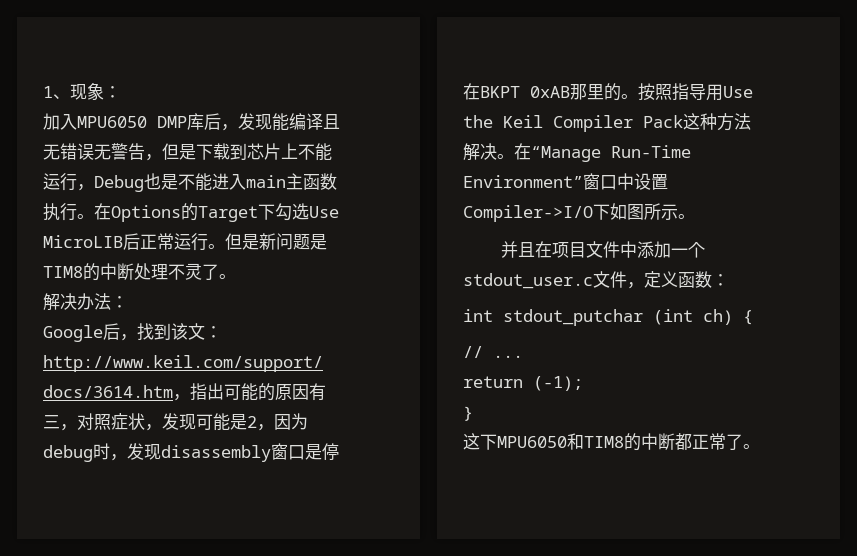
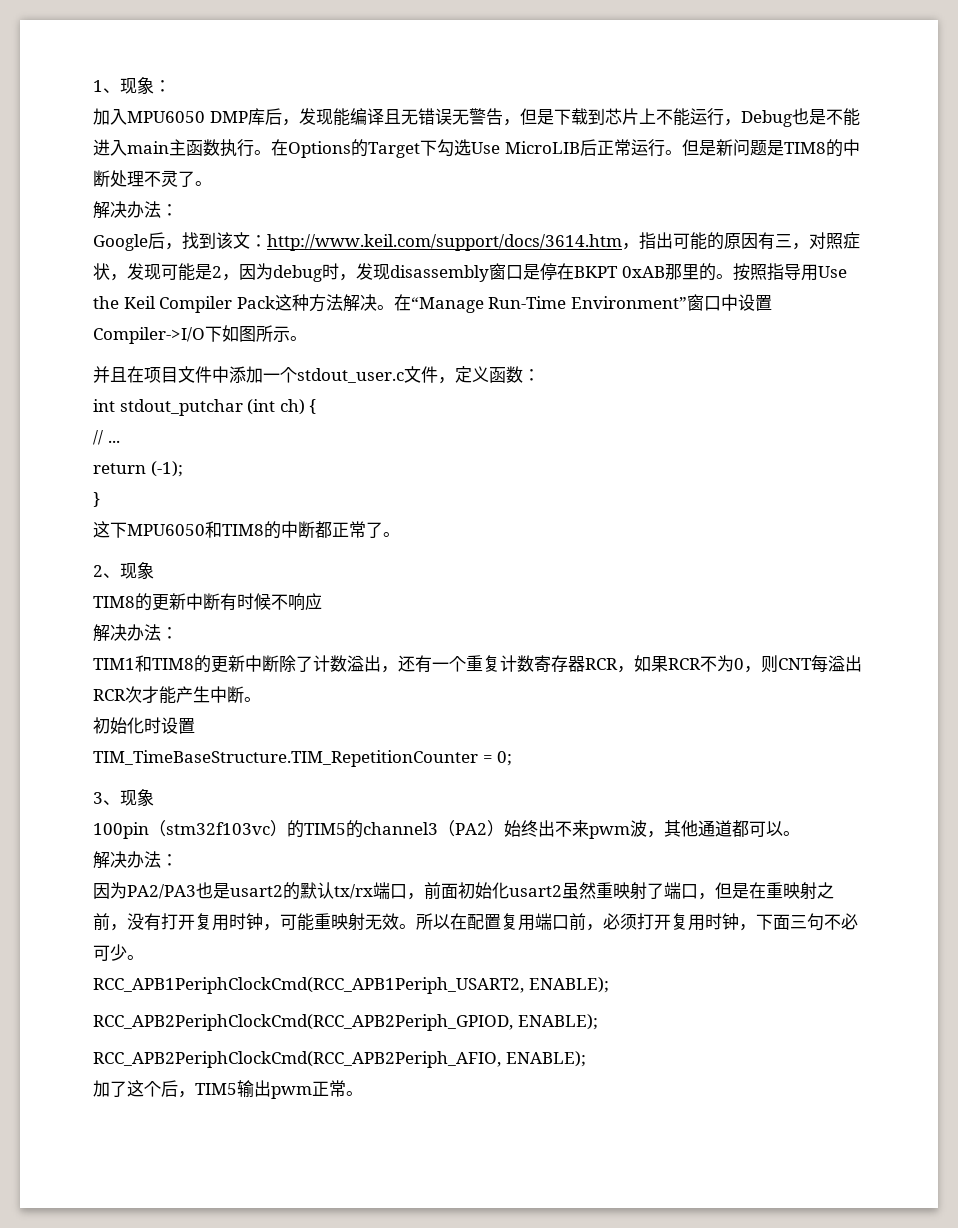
(760, 446) none -> [93,562,154,579] [93,593,322,611] [93,624,178,642] [93,655,862,673] [93,686,261,704] [93,717,195,734] [93,750,513,767] [93,789,154,806] [93,820,800,839] [93,851,178,869] [93,882,834,900] [93,913,858,931] [93,944,144,961] [93,977,609,994] [93,1014,598,1031] [93,1051,586,1068] [93,1080,363,1099] // 2、现象 // TIM8的更新中断有时候不响应 // 解决办法： // TIM1和TIM8的更新中断除了计数溢出，还有一个重复计数寄存器RCR，如果RCR不为0，则CNT每溢出RCR次才能产生中断。 // 初始化时设置 // TIM_TimeBaseStructure.TIM_RepetitionCounter = 0; // 3、现象 // 100pin（stm32f103vc）的TIM5的channel3（PA2）始终出不来pwm波，其他通道都可以。 // 解决办法： // 因为PA2/PA3也是usart2的默认tx/rx端口，前面初始化usart2虽然重映射了端口，但是在重映射之前，没有打开复用时钟，可能重映射无效。所以在配置复用端口前，必须打开复用时钟，下面三句不必可少。 // RCC_APB1PeriphClockCmd(RCC_APB1Periph_USART2, ENABLE); // RCC_APB2PeriphClockCmd(RCC_APB2Periph_GPIOD, ENABLE); // RCC_APB2PeriphClockCmd(RCC_APB2Periph_AFIO, ENABLE); // 加了这个后，TIM5输出pwm正常。

